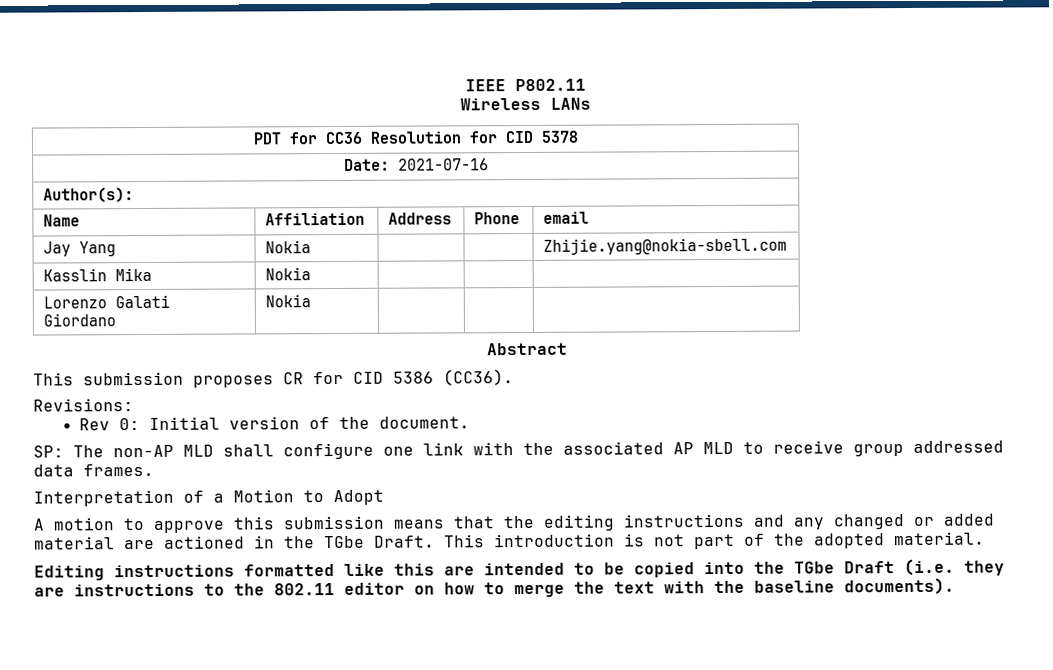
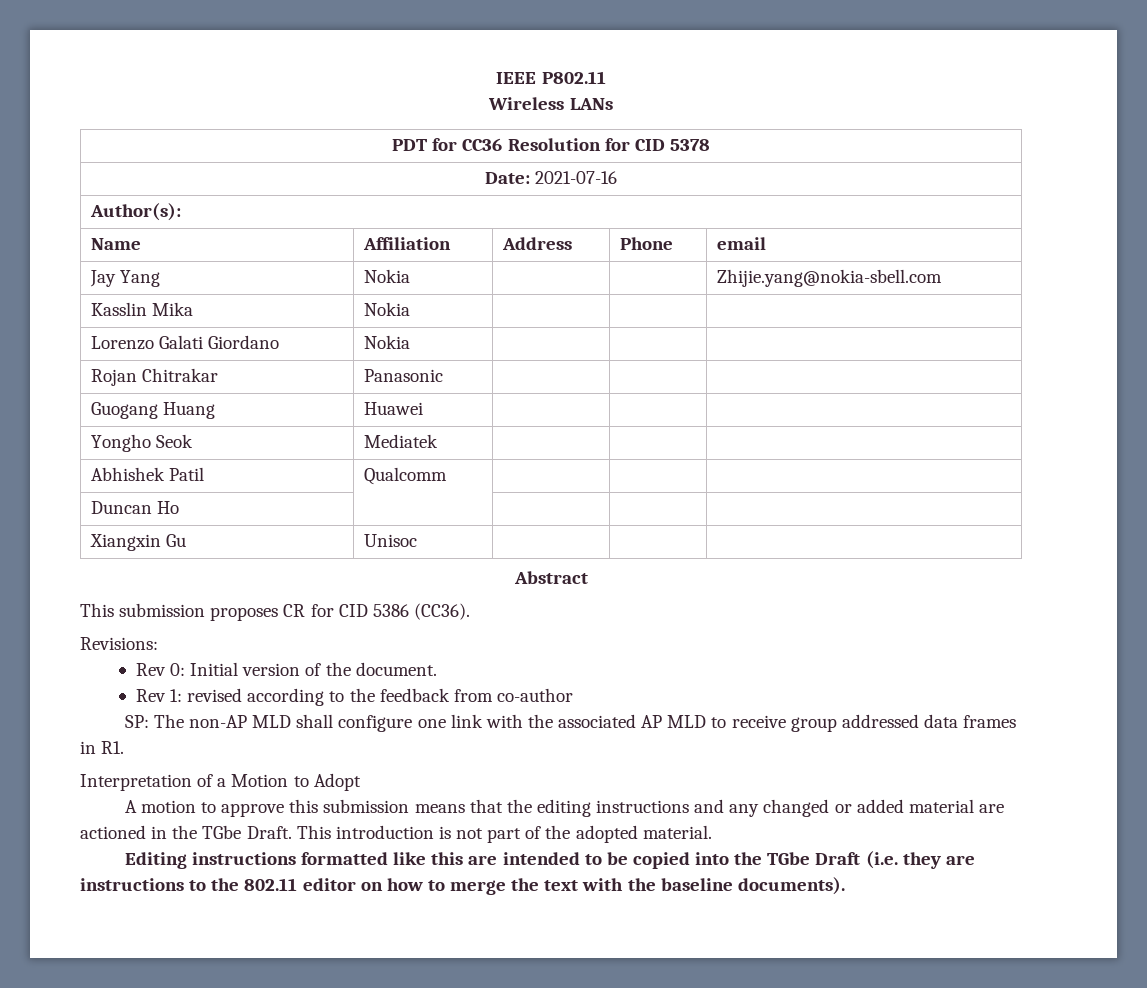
(312, 301) none -> [91,368,219,386] [364,369,444,382] [91,402,216,419] [364,402,424,415] [91,434,194,452] [364,434,439,448] [91,467,205,481] [364,467,448,485] [91,501,180,514] [90,534,187,551] [364,534,418,547] // Rojan Chitrakar | Panasonic | | | // Guogang Huang | Huawei | | | // Yongho Seok | Mediatek | | | // Abhishek Patil | Qualcomm | | | // Duncan Ho | | | | // Xiangxin Gu | Unisoc | | |
(470, 422) none -> [135,688,573,706] // Rev 1: revised according to the feedback from co-author
[83,463,154,477] frames. -> [963,715,1017,728] [80,741,125,754] frames in R1.

